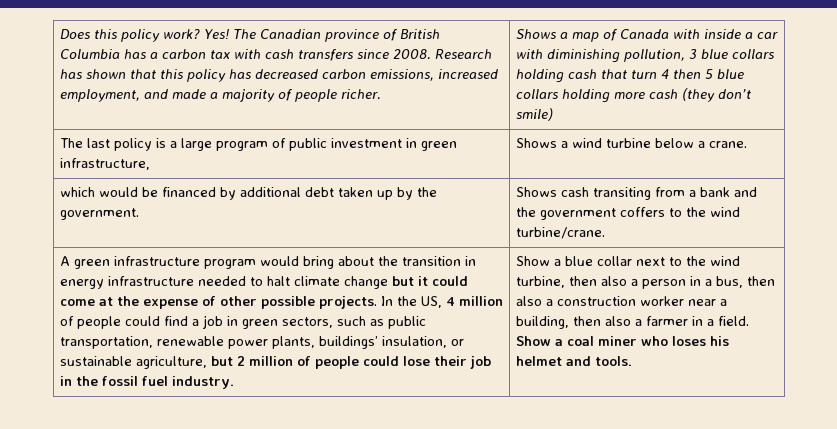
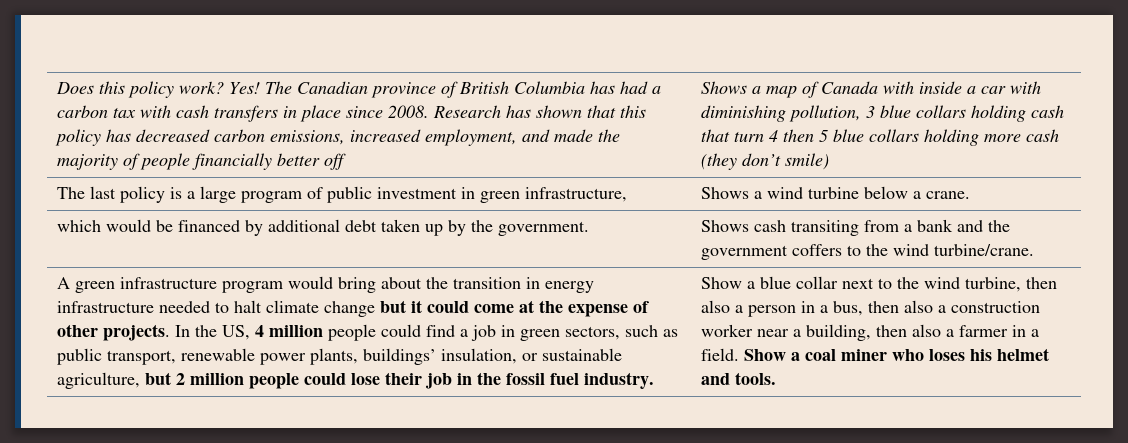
(146, 54) none -> [619,81,648,94] had
(353, 55) none -> [282,105,341,122] in place
[209,92,218,99] a -> [597,129,620,142] the
[340,89,381,100] richer. -> [191,153,346,170] financially better off
[260,296,315,309] possible -> (98, 330) none
[59,316,74,326] of -> (323, 331) none
[59,336,153,349] transportation, -> [106,350,176,365] transport,
[296,356,311,366] of -> (244, 379) none

